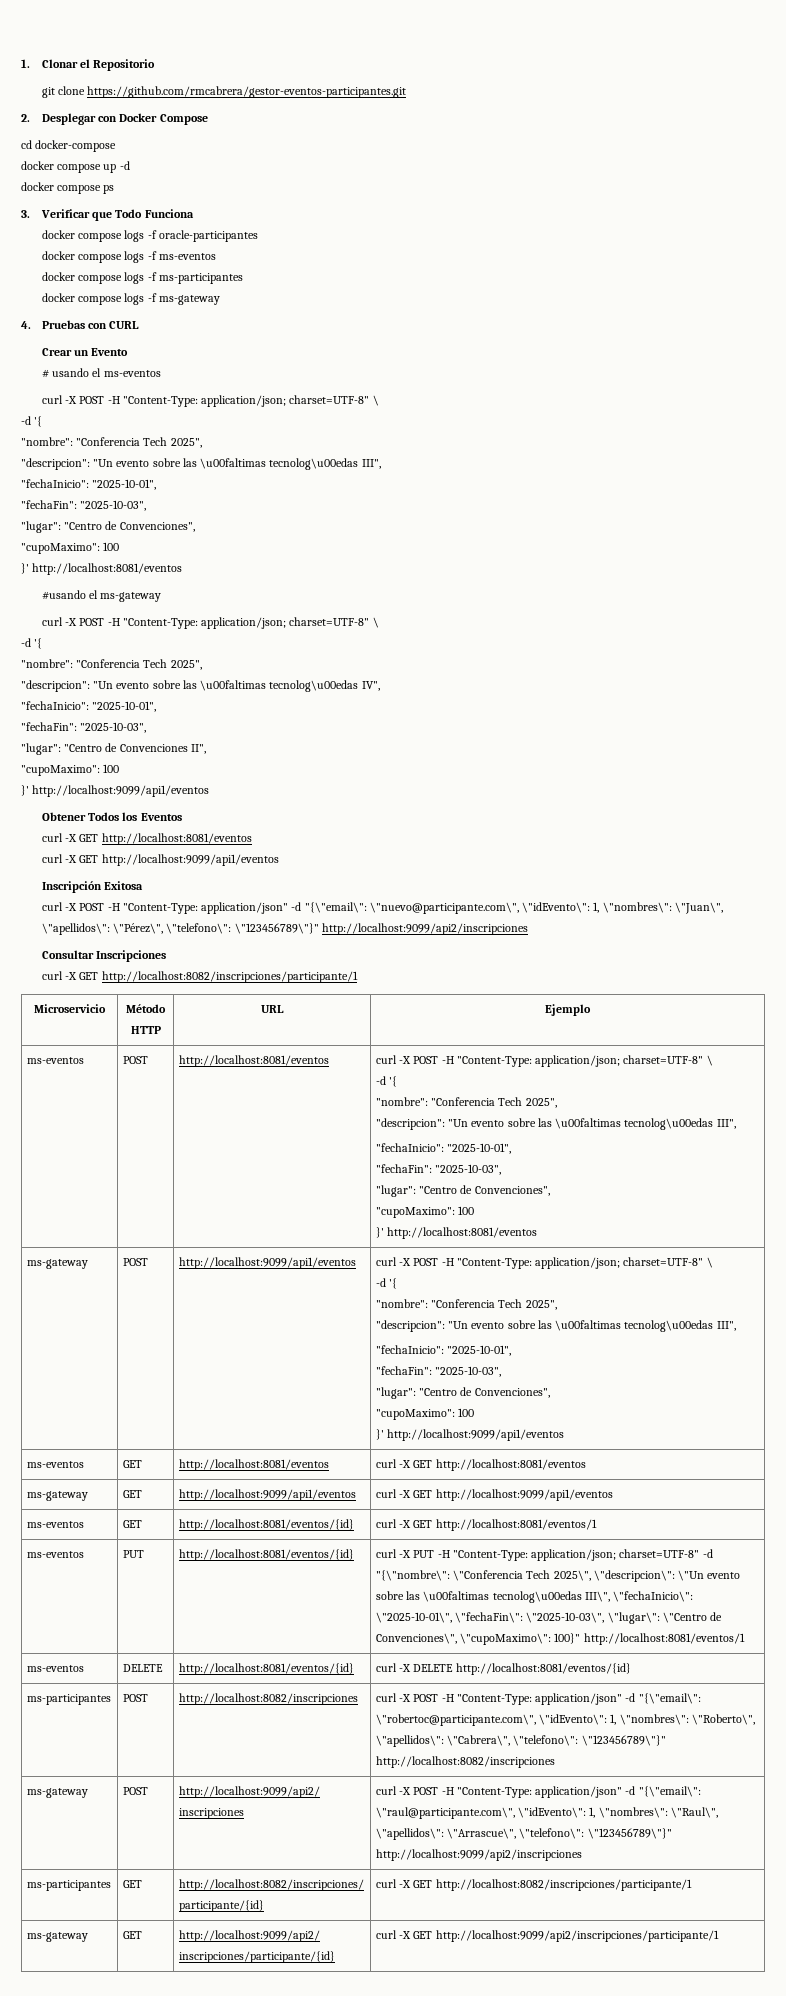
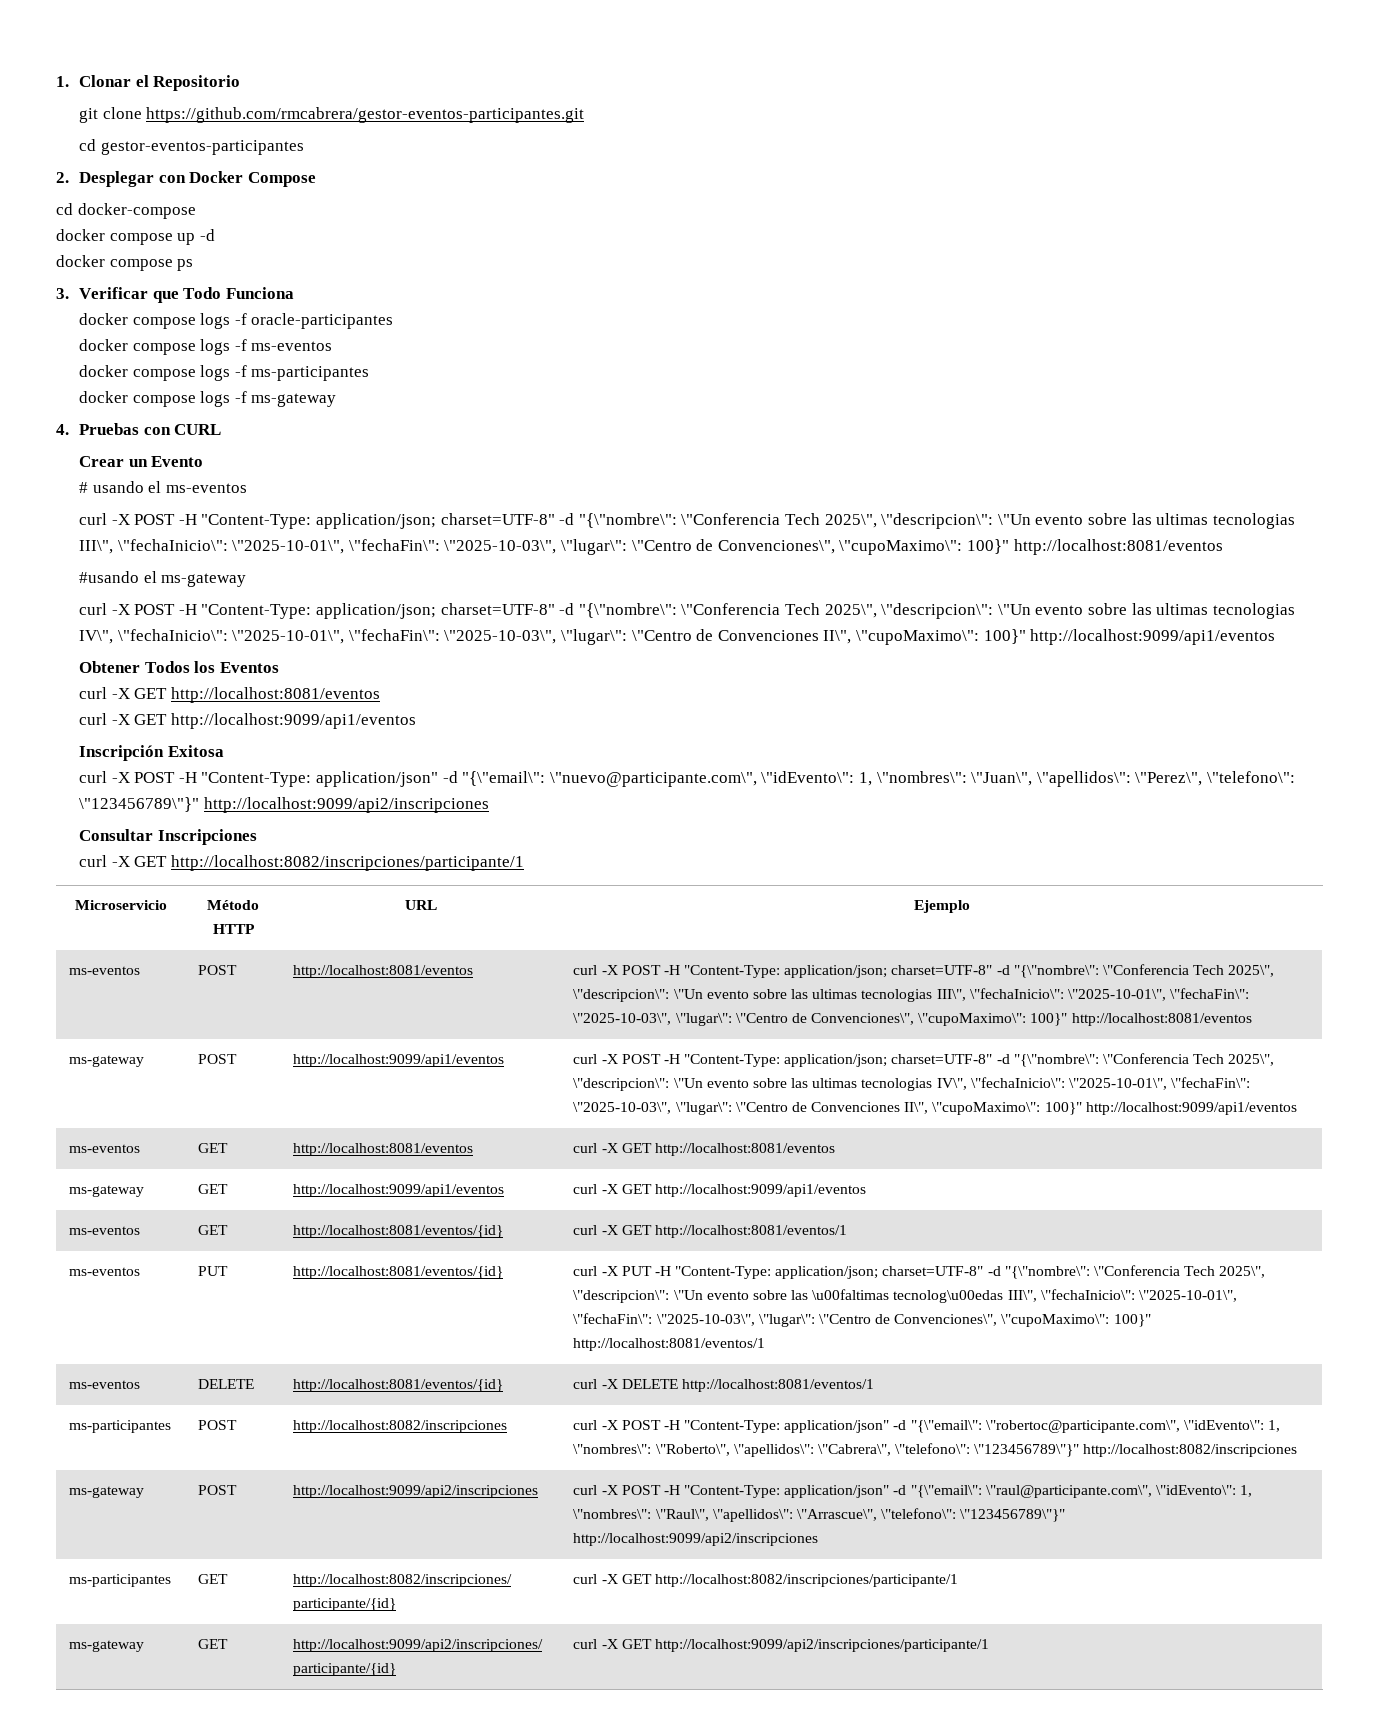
(407, 92) none -> [79,139,304,155] // cd gestor-eventos-participantes
[372,395,379,406] [21,416,43,427] [21,437,202,448] [21,458,381,470] [21,479,157,490] [21,500,147,511] [21,521,195,533] [21,542,120,554] [21,563,29,574] \ // -d '{ // "nombre": "Conferencia Tech 2025", // "descripcion": "Un evento sobre las \u00faltimas tecnolog\u00edas III", // "fechaInicio": "2025-10-01", // "fechaFin": "2025-10-03", // "lugar": "Centro de Convenciones", // "cupoMaximo": 100 // }' -> [559,513,1295,529] [79,539,1009,555] -d "{\"nombre\": \"Conferencia Tech 2025\", \"descripcion\": \"Un evento sobre las ultimas tecnologias III\", \"fechaInicio\": \"2025-10-01\", \"fechaFin\": \"2025-10-03\", \"lugar\": \"Centro de Convenciones\", \"cupoMaximo\": 100}"
[372,617,379,628] [21,638,43,649] [21,659,202,670] [21,680,380,692] [21,701,157,712] [21,722,147,733] [21,743,206,755] [21,764,120,776] [21,785,29,796] \ // -d '{ // "nombre": "Conferencia Tech 2025", // "descripcion": "Un evento sobre las \u00faltimas tecnolog\u00edas IV", // "fechaInicio": "2025-10-01", // "fechaFin": "2025-10-03", // "lugar": "Centro de Convenciones II", // "cupoMaximo": 100 // }' -> [559,603,1295,619] [79,629,1026,645] -d "{\"nombre\": \"Conferencia Tech 2025\", \"descripcion\": \"Un evento sobre las ultimas tecnologias IV\", \"fechaInicio\": \"2025-10-01\", \"fechaFin\": \"2025-10-03\", \"lugar\": \"Centro de Convenciones II\", \"cupoMaximo\": 100}"
[113,923,164,934] \"Pérez\", -> [1135,772,1203,786] \"Perez\",
[706,1055,713,1066] [375,1076,398,1087] [375,1097,557,1108] [375,1118,736,1130] [375,1143,512,1154] [375,1164,502,1175] [375,1185,550,1197] [375,1206,475,1218] [375,1227,384,1238] \ // -d '{ // "nombre": "Conferencia Tech 2025", // "descripcion": "Un evento sobre las \u00faltimas tecnolog\u00edas III", // "fechaInicio": "2025-10-01", // "fechaFin": "2025-10-03", // "lugar": "Centro de Convenciones", // "cupoMaximo": 100 // }' -> [996,964,1275,978] [573,988,1250,1002] [573,1013,1068,1026] -d "{\"nombre\": \"Conferencia Tech 2025\", \"descripcion\": \"Un evento sobre las ultimas tecnologias III\", \"fechaInicio\": \"2025-10-01\", \"fechaFin\": \"2025-10-03\", \"lugar\": \"Centro de Convenciones\", \"cupoMaximo\": 100}"
[706,1257,713,1268] [375,1278,398,1289] [375,1299,557,1310] [375,1320,736,1332] [375,1345,512,1356] [375,1366,502,1377] [375,1387,550,1399] [375,1408,475,1420] [375,1429,384,1440] \ // -d '{ // "nombre": "Conferencia Tech 2025", // "descripcion": "Un evento sobre las \u00faltimas tecnolog\u00edas III", // "fechaInicio": "2025-10-01", // "fechaFin": "2025-10-03", // "lugar": "Centro de Convenciones", // "cupoMaximo": 100 // }' -> [996,1053,1275,1067] [573,1077,1251,1091] [573,1102,1082,1115] -d "{\"nombre\": \"Conferencia Tech 2025\", \"descripcion\": \"Un evento sobre las ultimas tecnologias IV\", \"fechaInicio\": \"2025-10-01\", \"fechaFin\": \"2025-10-03\", \"lugar\": \"Centro de Convenciones II\", \"cupoMaximo\": 100}"
[455,1663,631,1675] http://localhost:8081/eventos/{id} -> [681,1379,874,1392] http://localhost:8081/eventos/1

